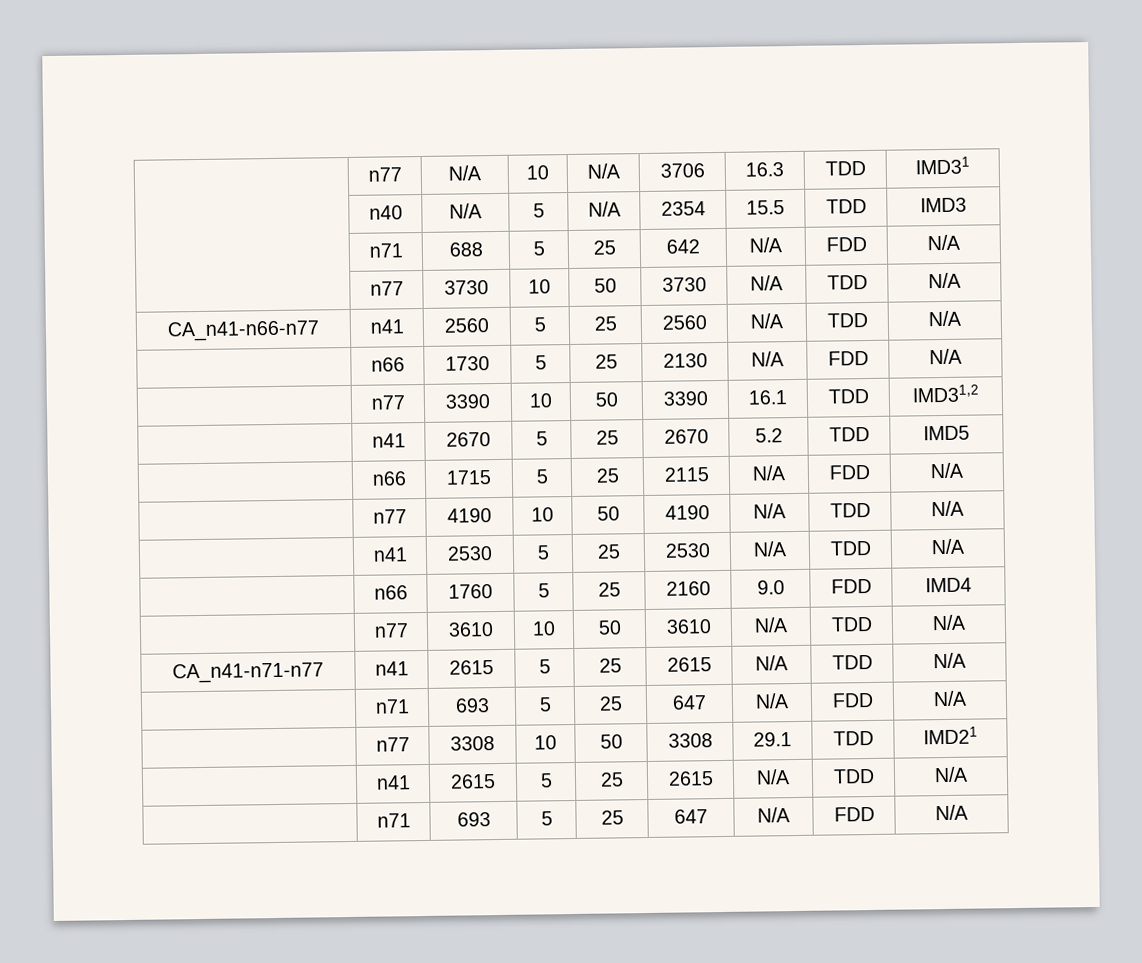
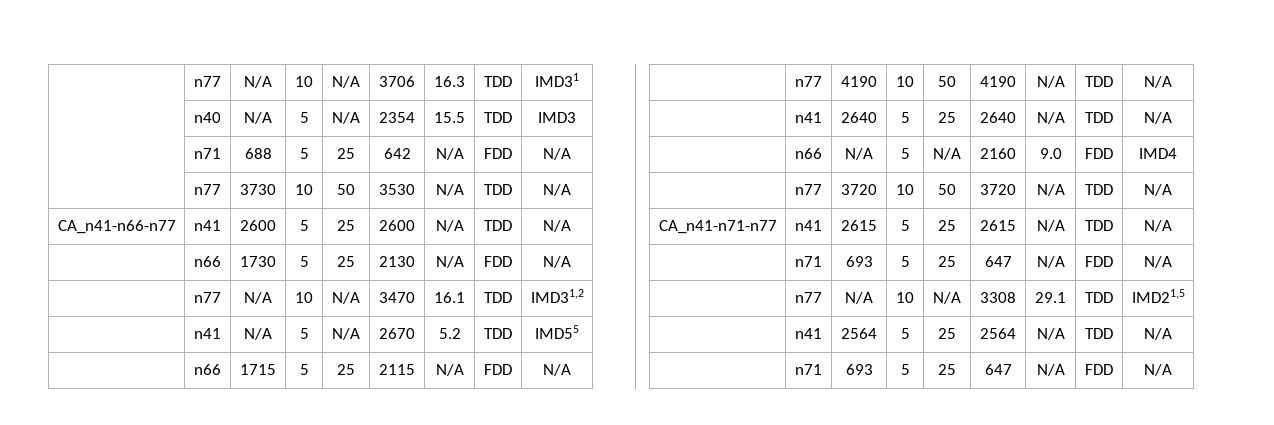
[661,277,707,292] 3730 -> [379,184,415,195] 3530
[444,318,489,333] [533,317,546,332] [593,316,617,331] [661,315,707,330] 2560 | 5 | 25 | 2560 -> [240,220,276,231] [299,220,309,231] [337,220,355,231] [379,220,415,231] 2600 | 5 | 25 | 2600
[445,394,491,409] [529,393,553,408] [594,392,618,407] [662,391,708,406] 3390 | 10 | 50 | 3390 -> [244,292,272,304] [295,292,313,303] [332,292,360,304] [379,292,415,303] N/A | 10 | N/A | 3470
[446,432,491,447] [535,431,548,446] [595,430,619,445] 2670 | 5 | 25 -> [244,328,272,340] [299,328,309,339] [332,328,360,340] N/A | 5 | N/A
[923,425,970,441] IMD5 -> [535,325,579,339] IMD55
[447,546,493,561] [536,545,550,560] [596,544,621,559] [664,543,711,558] [753,541,787,557] [829,540,872,556] [931,538,965,555] [373,585,408,600] [448,584,493,599] [537,583,550,598] [597,582,621,597] 2530 | 5 | 25 | 2530 | N/A | TDD | N/A // | n66 | 1760 | 5 | 25 -> [841,112,877,123] [900,112,910,123] [938,112,956,123] [980,112,1016,123] [1036,112,1065,124] [1085,112,1113,123] [1144,112,1172,124] [795,148,822,159] [845,148,873,160] [900,148,910,159] [933,148,961,160] 2640 | 5 | 25 | 2640 | N/A | TDD | N/A // | n66 | N/A | 5 | N/A
[448,622,494,637] [532,621,556,636] [597,620,622,635] [665,619,712,634] 3610 | 10 | 50 | 3610 -> [841,184,877,195] [896,184,914,195] [938,184,956,195] [980,184,1016,195] 3720 | 10 | 50 | 3720
[450,736,495,751] [534,735,557,750] [599,734,623,749] 3308 | 10 | 50 -> [845,292,873,304] [896,292,914,303] [933,292,961,304] N/A | 10 | N/A
[923,726,978,745] [375,775,411,790] [450,774,496,789] [539,773,553,788] [599,772,624,787] [667,771,714,786] IMD21 // | n41 | 2615 | 5 | 25 | 2615 -> [1131,289,1185,303] [795,328,822,339] [841,328,877,339] [900,328,910,339] [938,328,956,339] [980,328,1016,339] IMD21,5 // | n41 | 2564 | 5 | 25 | 2564

